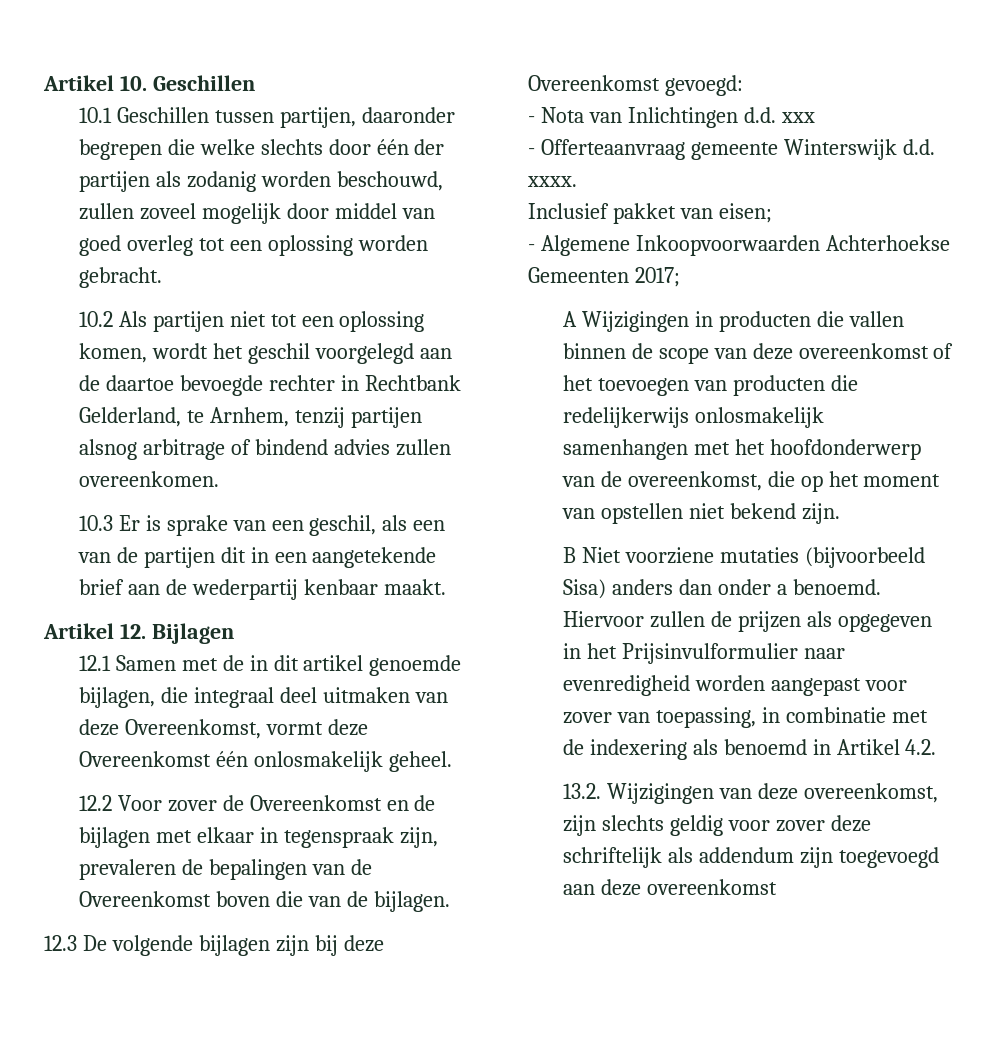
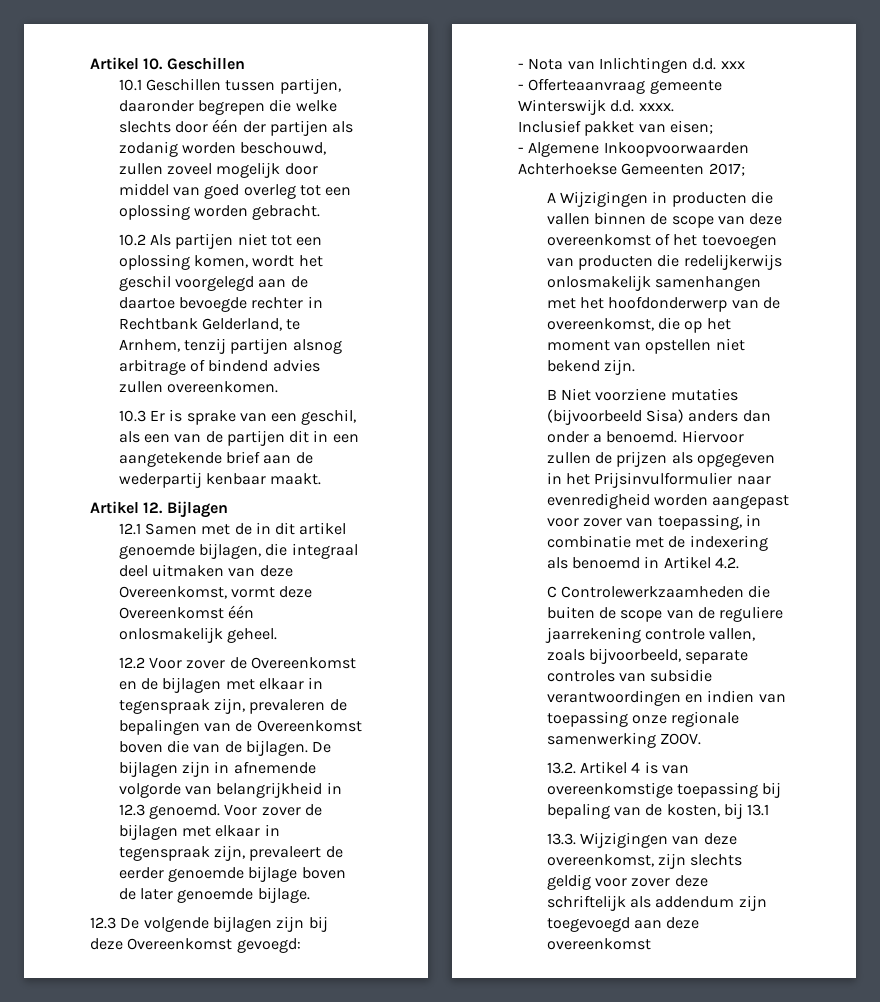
(450, 901) none -> [312,741,332,753] [118,761,316,777] [118,782,342,798] [118,804,322,819] [118,824,280,840] [118,845,343,861] [118,866,346,882] [118,887,310,903] De bijlagen zijn in afnemende volgorde van belangrijkheid in 12.3 genoemd. Voor zover de bijlagen met elkaar in tegenspraak zijn, prevaleert de eerder genoemde bijlage boven de later genoemde bijlage.
[562,783,601,799] 13.2. -> [546,585,771,598] [546,606,784,622] [544,627,756,643] [546,648,749,664] [546,669,713,682] [546,690,786,706] [546,711,740,727] [546,732,701,748] [546,761,689,774] [546,782,782,798] [546,803,770,819] [546,833,576,845] C Controlewerkzaamheden die buiten de scope van de reguliere jaarrekening controle vallen, zoals bijvoorbeeld, separate controles van subsidie verantwoordingen en indien van toepassing onze regionale samenwerking ZOOV. // 13.2. Artikel 4 is van overeenkomstige toepassing bij bepaling van de kosten, bij 13.1 // 13.3.

